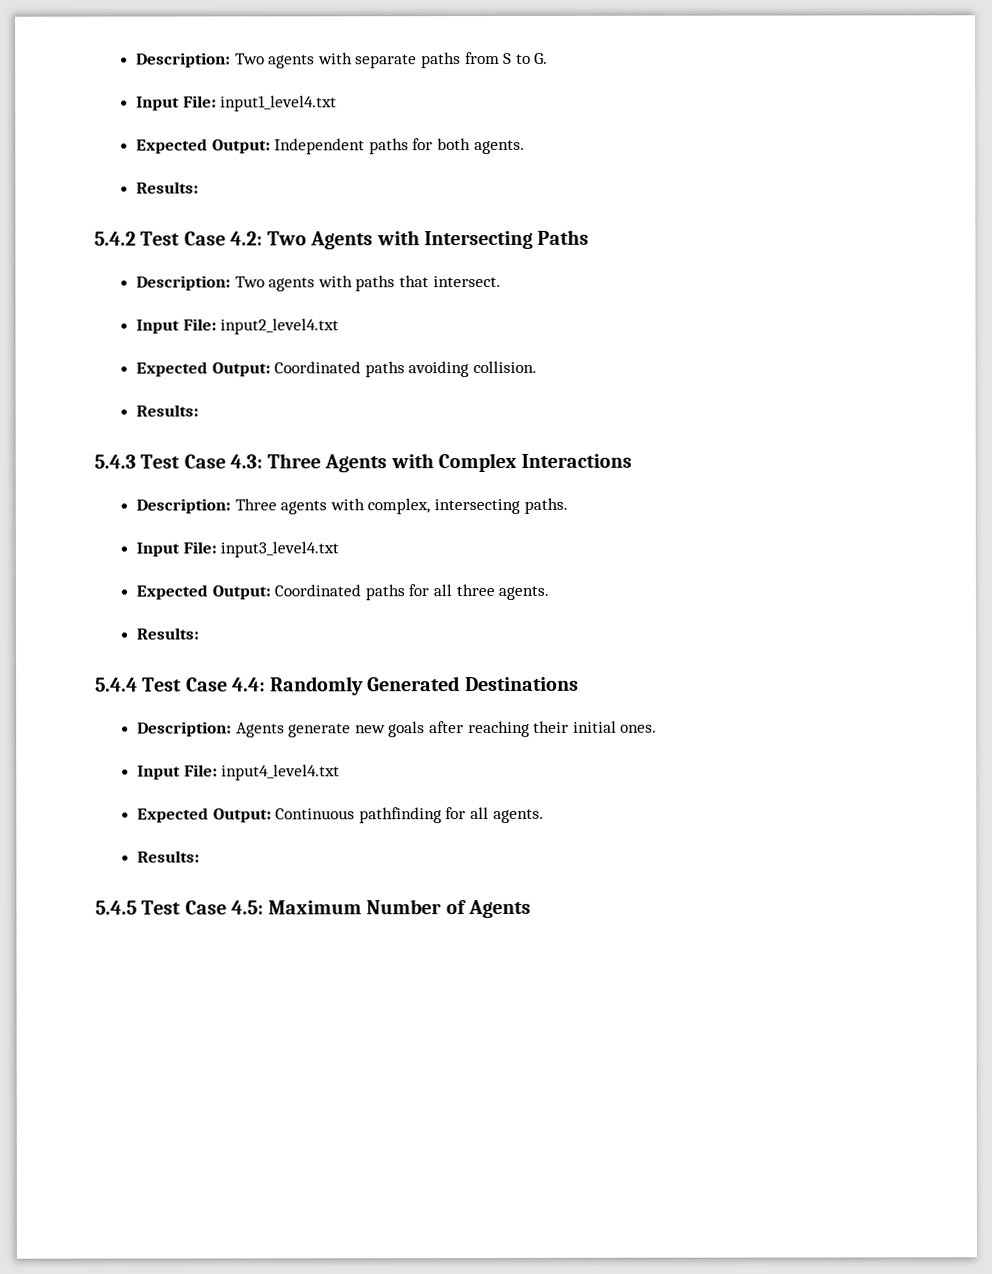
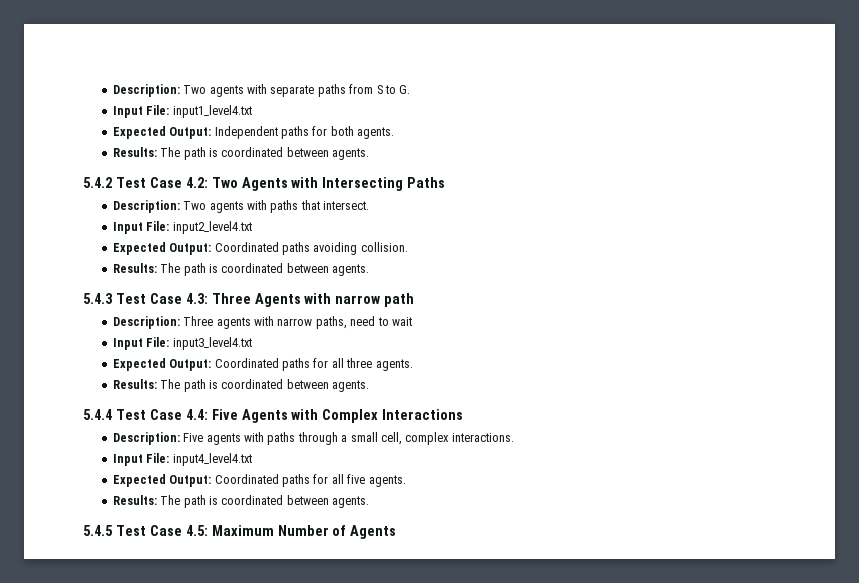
(200, 187) none -> [160,147,370,160] The path is coordinated between agents.
(200, 410) none -> [160,263,370,276] The path is coordinated between agents.
[437,452,633,473] Complex Interactions -> [335,293,415,307] narrow path
[367,497,568,515] complex, intersecting paths. -> [277,316,412,329] narrow paths, need to wait
[95,676,579,696] [137,720,658,738] // 5.4.4 Test Case 4.4: Randomly Generated Destinations // Description: Agents generate new goals after reaching their initial ones. -> [160,379,370,392] [83,409,464,423] [112,432,514,445] The path is coordinated between agents. // 5.4.4 Test Case 4.4: Five Agents with Complex Interactions // Description: Five agents with paths through a small cell, complex interactions.
[275,807,544,824] [137,850,201,863] Continuous pathfinding for all agents. // Results: -> [214,474,406,487] [112,495,370,508] Coordinated paths for all five agents. // Results: The path is coordinated between agents.

